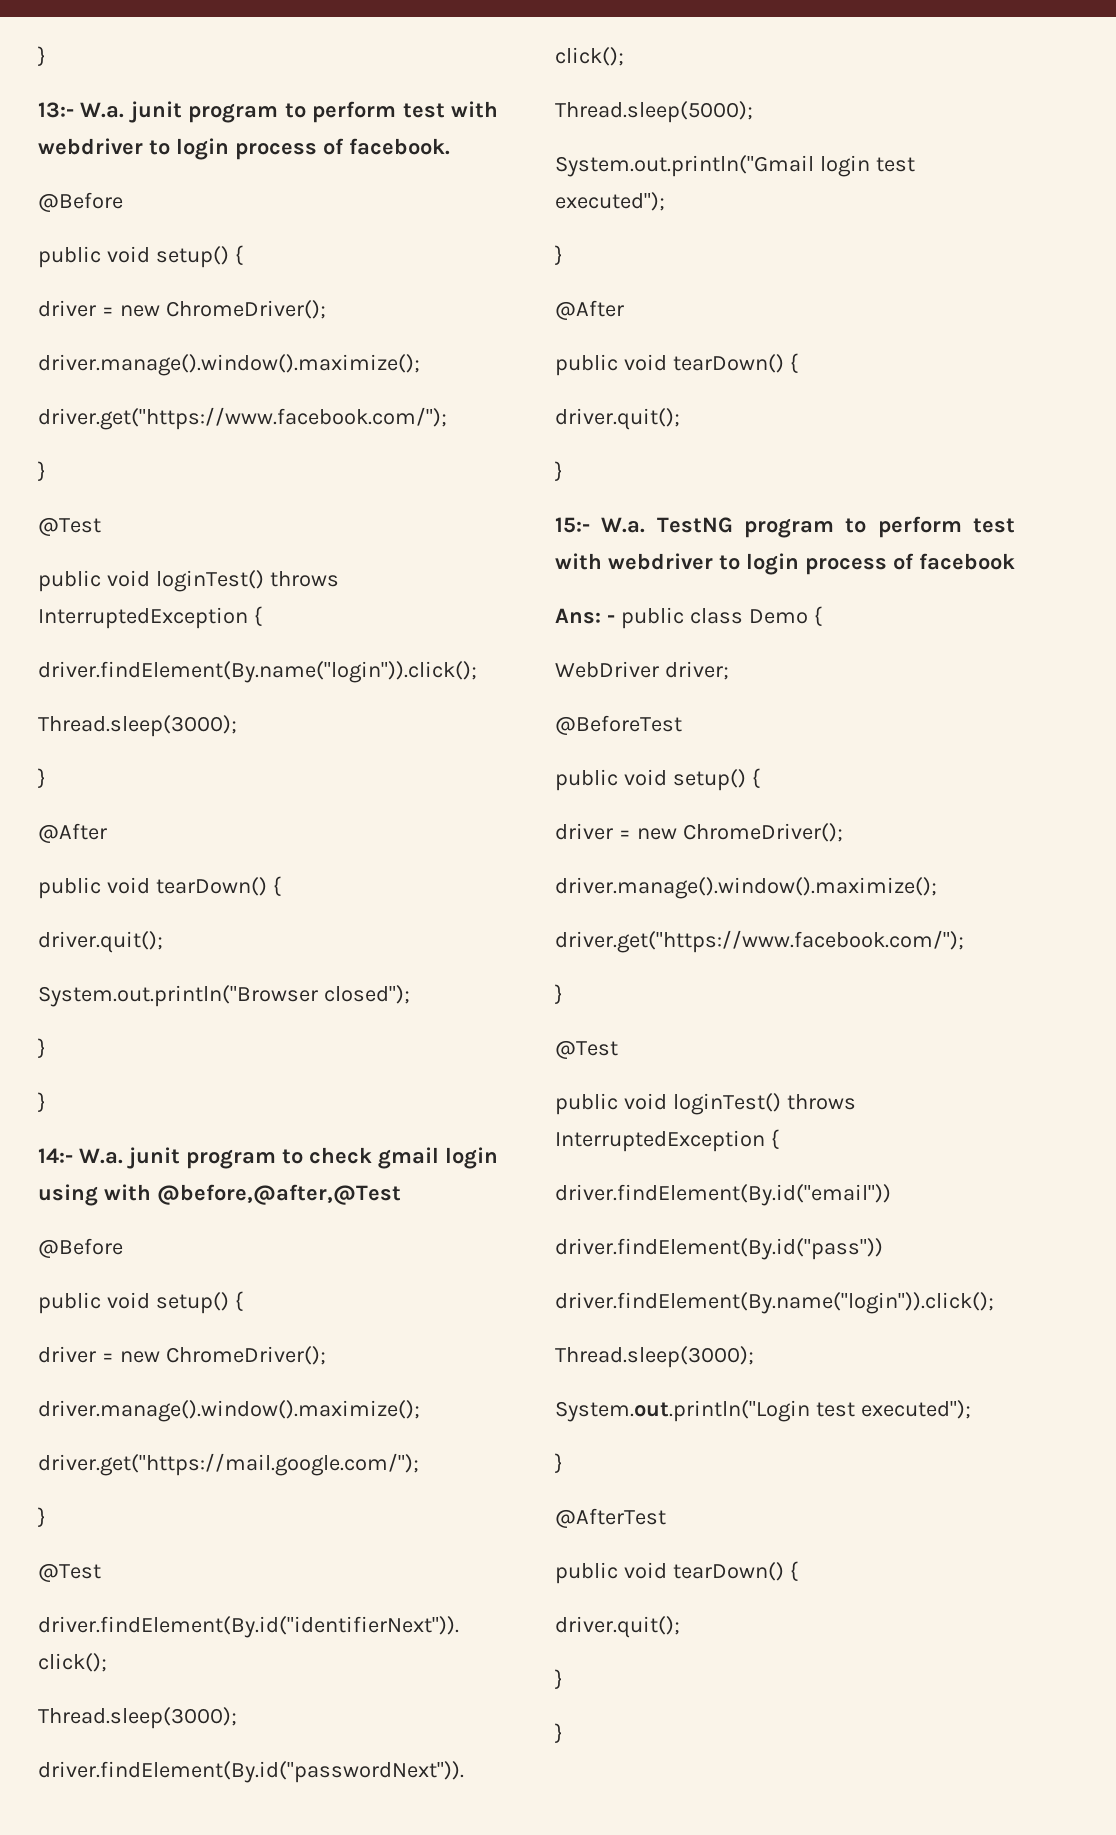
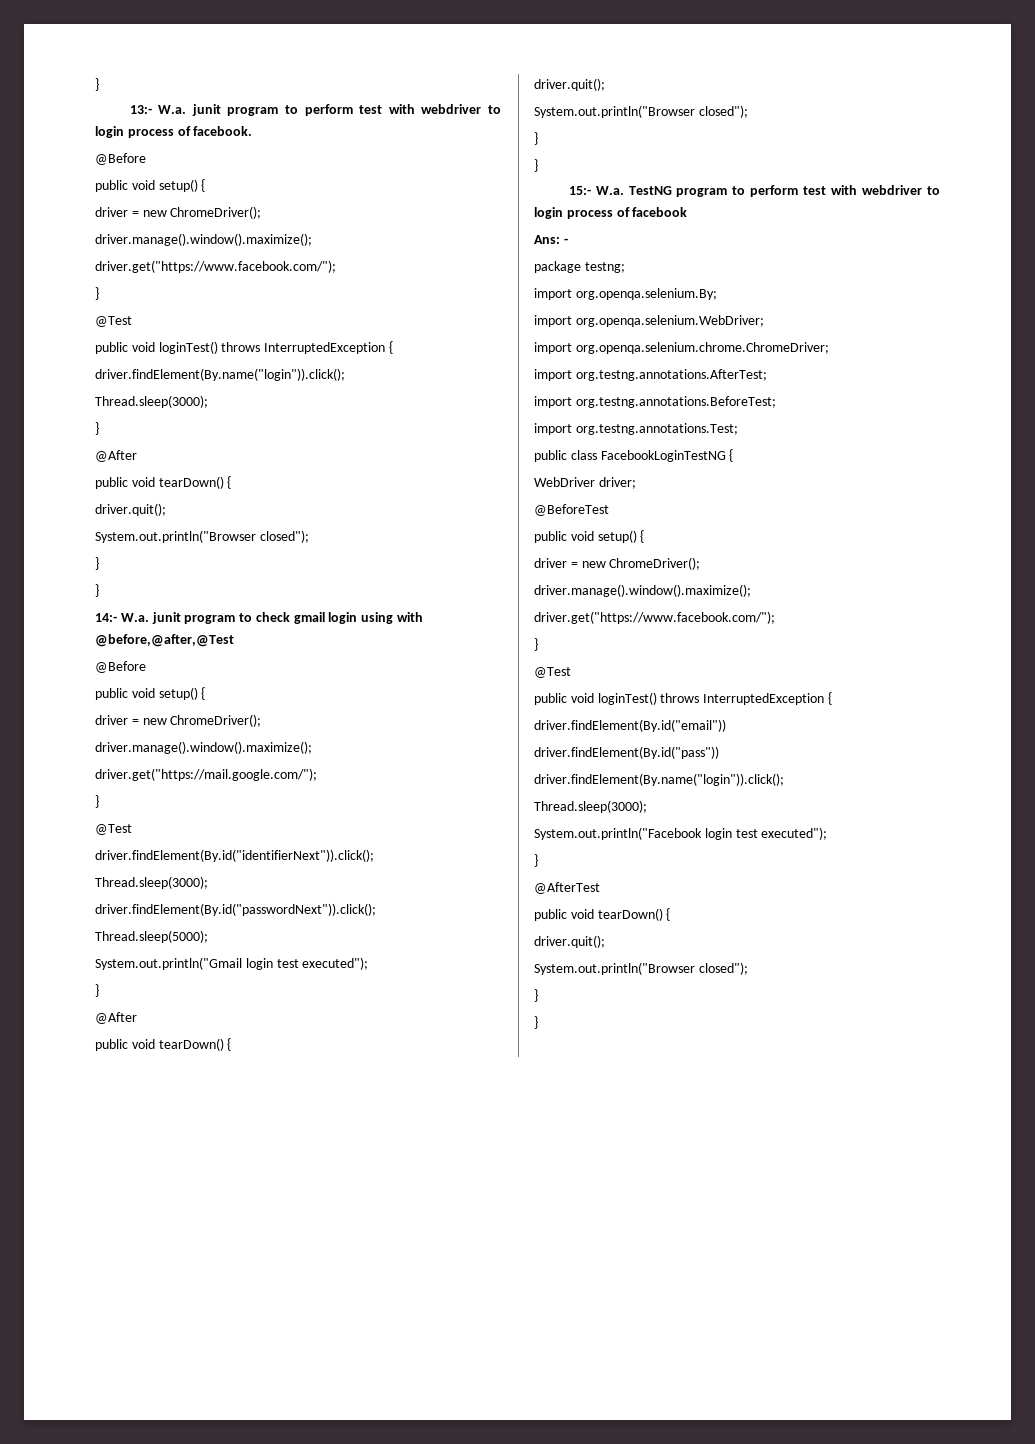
(680, 419) none -> [534,105,748,118] [534,132,538,145] // System.out.println("Browser closed"); // }
(615, 619) none -> [534,261,625,273] [534,288,717,300] [534,315,764,327] [534,342,829,354] [534,369,767,381] [534,396,776,408] [534,423,738,435] // package testng; // import org.openqa.selenium.By; // import org.openqa.selenium.WebDriver; // import org.openqa.selenium.chrome.ChromeDriver; // import org.testng.annotations.AfterTest; // import org.testng.annotations.BeforeTest; // import org.testng.annotations.Test; //
[748,609,808,624] Demo -> [600,450,726,462] FacebookLoginTestNG
[555,1400,810,1422] System.out.println("Login -> [534,827,732,840] System.out.println("Facebook login
(680, 1627) none -> [534,962,748,975] // System.out.println("Browser closed");

